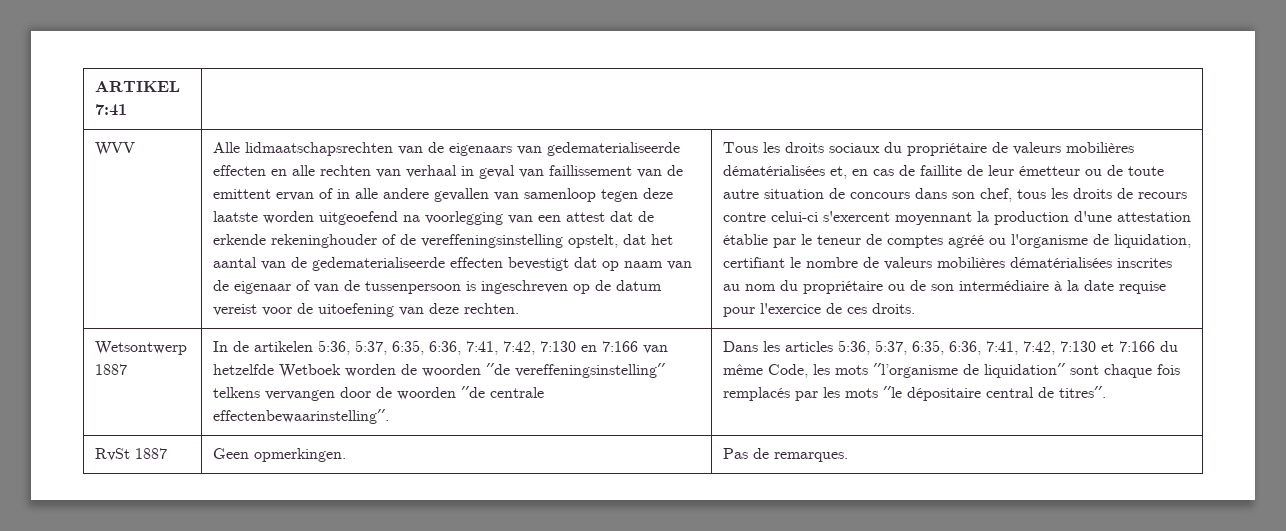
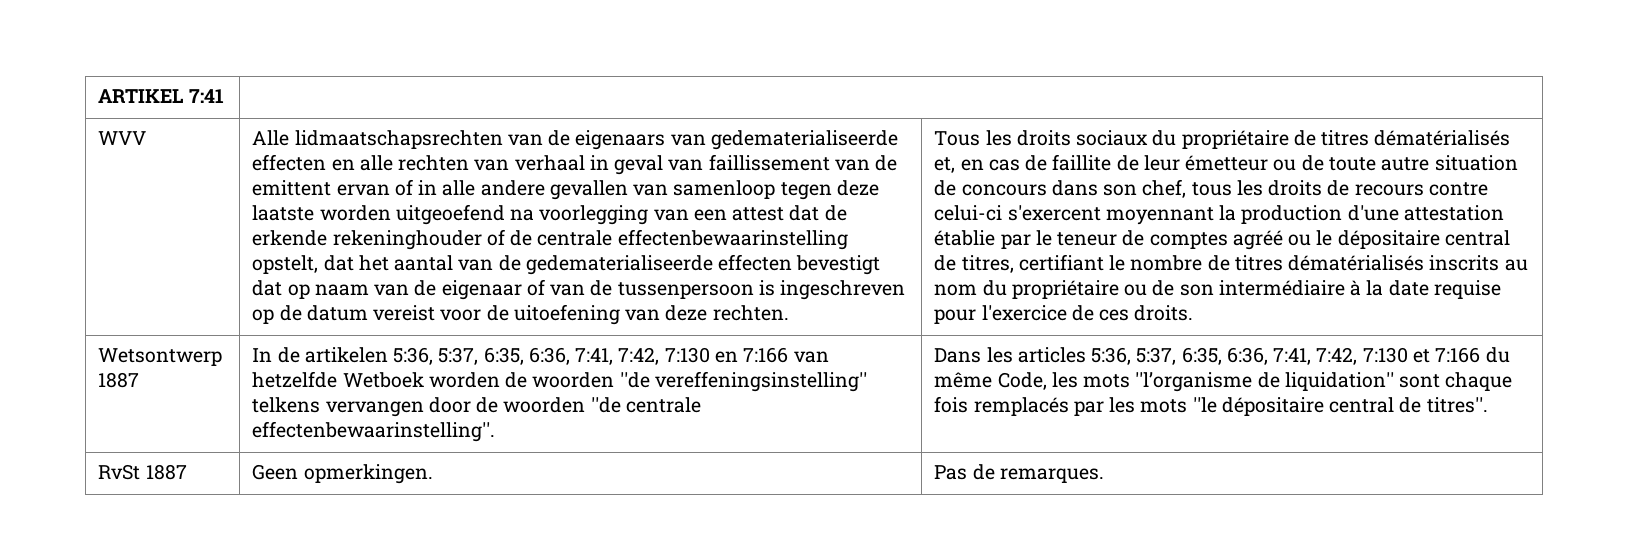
[420,234,563,248] vereffeningsinstelling -> [537,229,848,250] centrale effectenbewaarinstelling
[1012,142,1134,155] [722,165,825,176] valeurs mobilières dématérialisées -> [1321,130,1511,146] titres dématérialisés
[1010,234,1191,248] [722,257,1172,270] l'organisme de liquidation, certifiant le nombre de valeurs mobilières dématérialisées inscrites -> [1316,230,1510,249] [934,254,1500,273] le dépositaire central de titres, certifiant le nombre de titres dématérialisés inscrits

